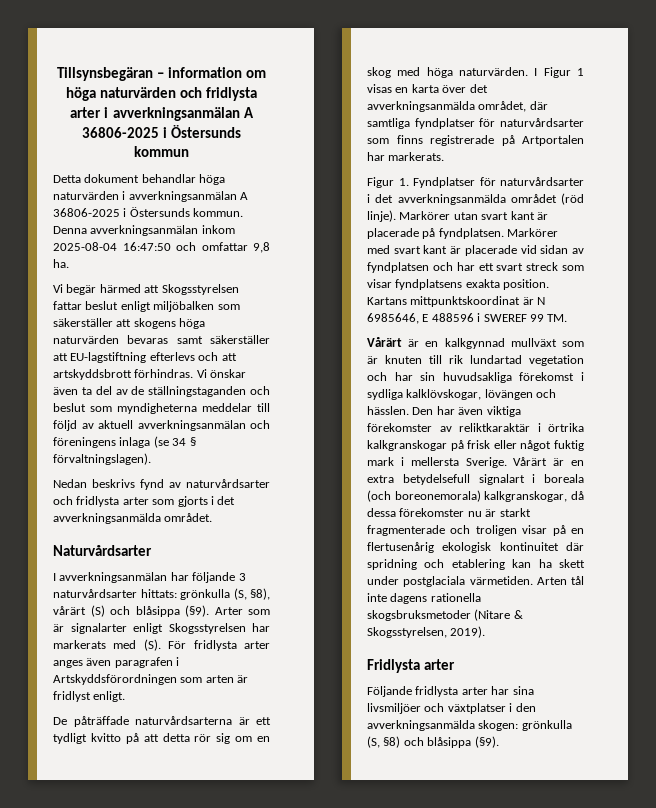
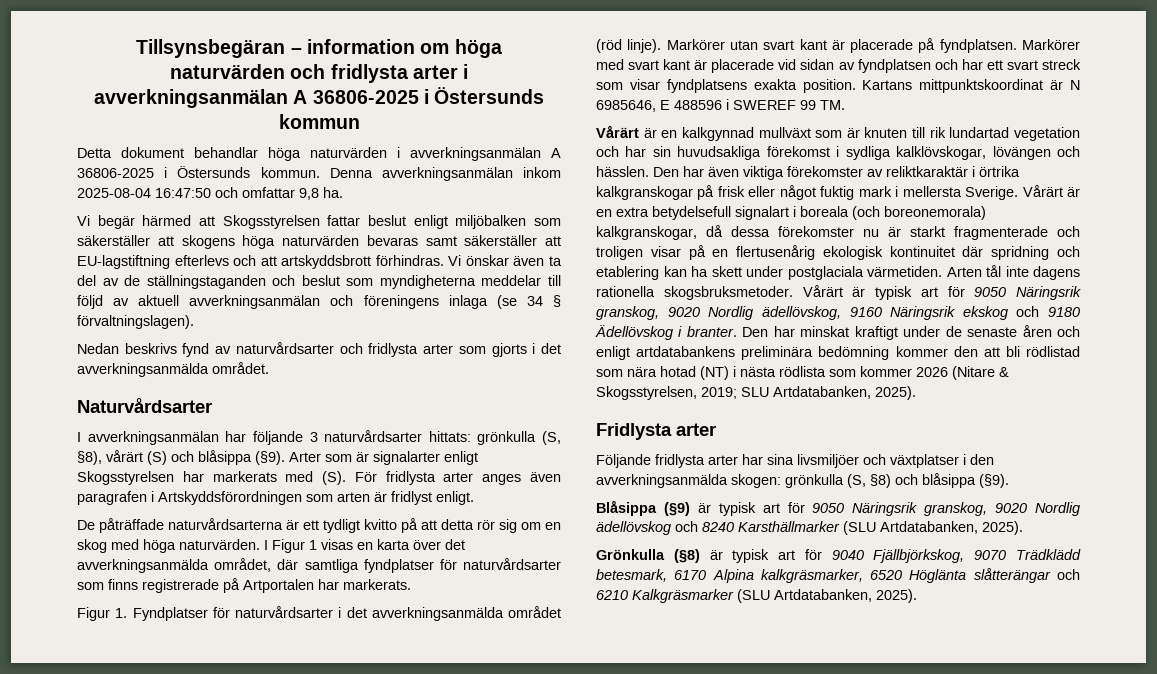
[367,609,523,621] [367,626,486,638] skogsbruksmetoder (Nitare & Skogsstyrelsen, 2019). -> [663,285,1081,300] [596,306,1080,320] [595,325,1080,340] [596,346,1080,360] [596,366,1009,380] [596,386,916,400] skogsbruksmetoder. Vårärt är typisk art för 9050 Näringsrik granskog, 9020 Nordlig ädellövskog, 9160 Näringsrik ekskog och 9180 Ädellövskog i branter. Den har minskat kraftigt under de senaste åren och enligt artdatabankens preliminära bedömning kommer den att bli rödlistad som nära hotad (NT) i nästa rödlista som kommer 2026 (Nitare & Skogsstyrelsen, 2019; SLU Artdatabanken, 2025).
(499, 742) none -> [596,500,1080,516] [596,521,1023,535] [596,549,1081,563] [596,568,1080,583] [596,589,917,603] // Blåsippa (§9) är typisk art för 9050 Näringsrik granskog, 9020 Nordlig ädellövskog och 8240 Karsthällmarker (SLU Artdatabanken, 2025). // Grönkulla (§8) är typisk art för 9040 Fjällbjörkskog, 9070 Trädklädd betesmark, 6170 Alpina kalkgräsmarker, 6520 Höglänta slåtterängar och 6210 Kalkgräsmarker (SLU Artdatabanken, 2025).

